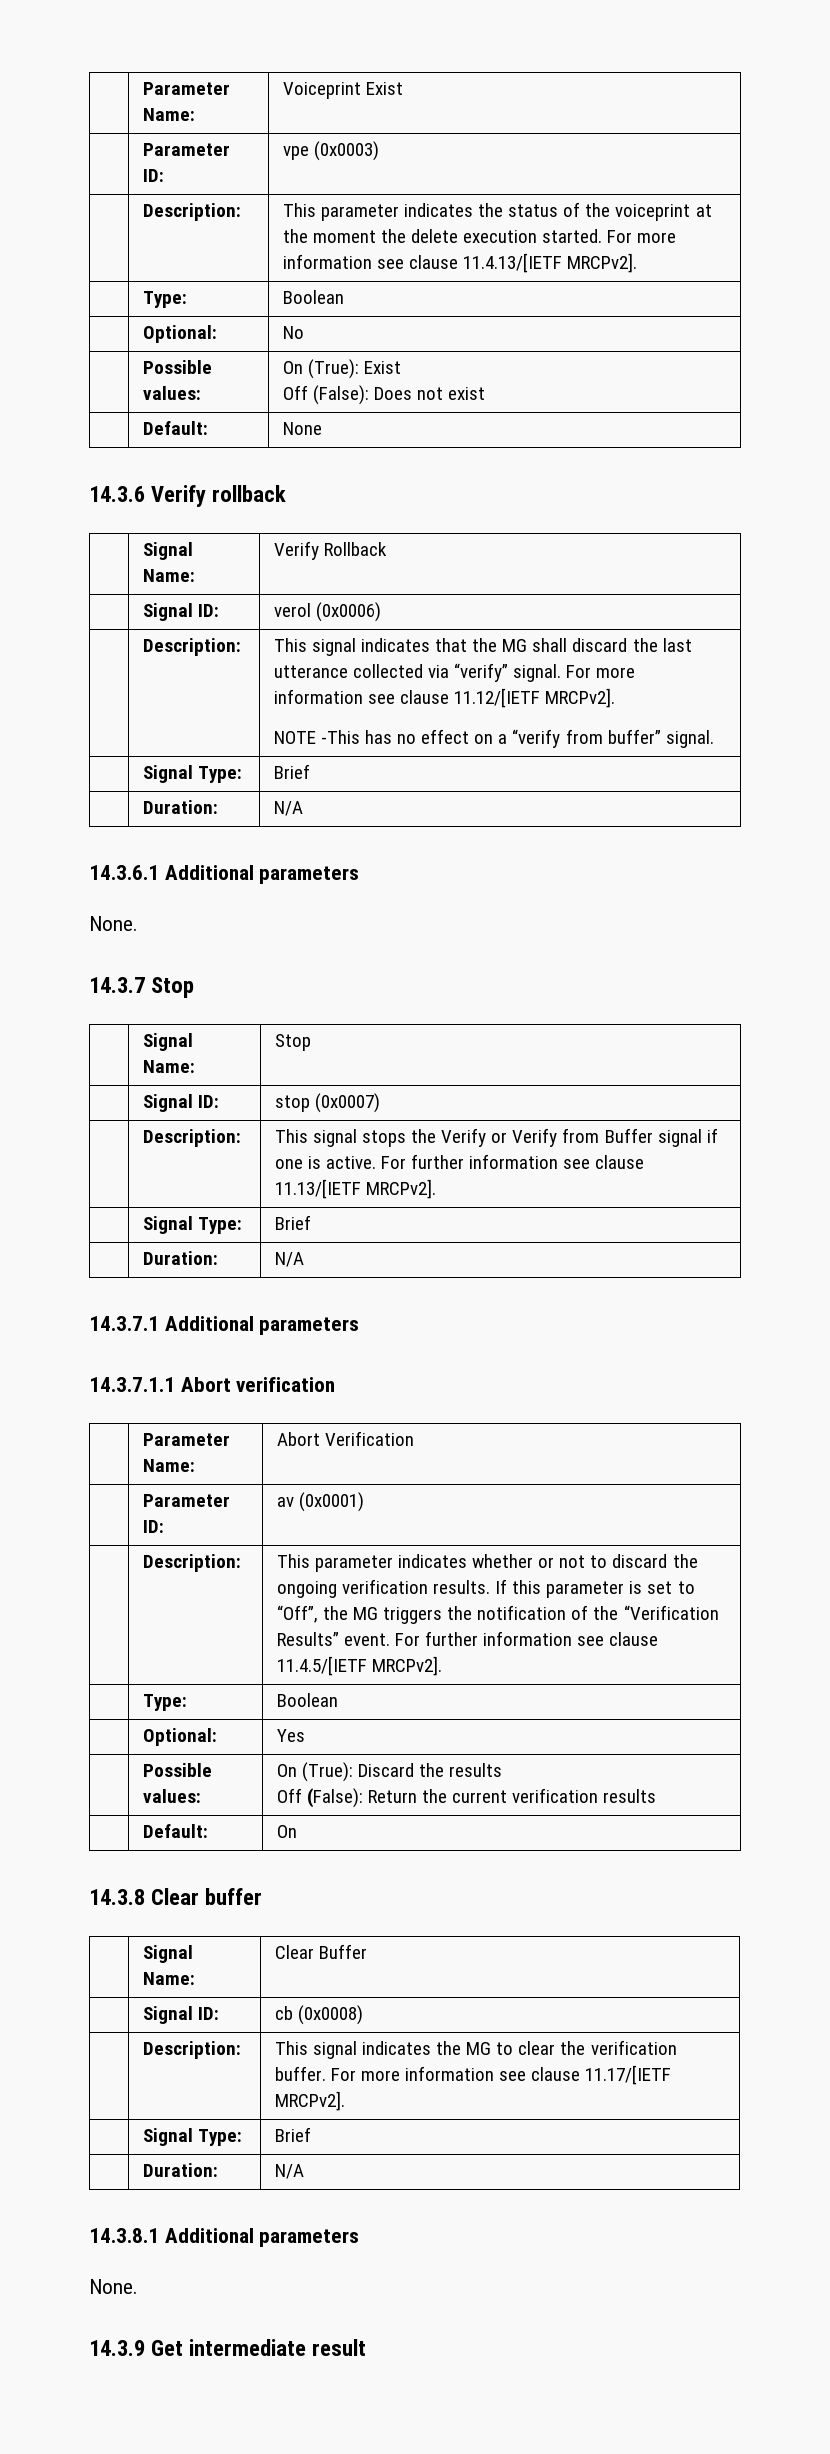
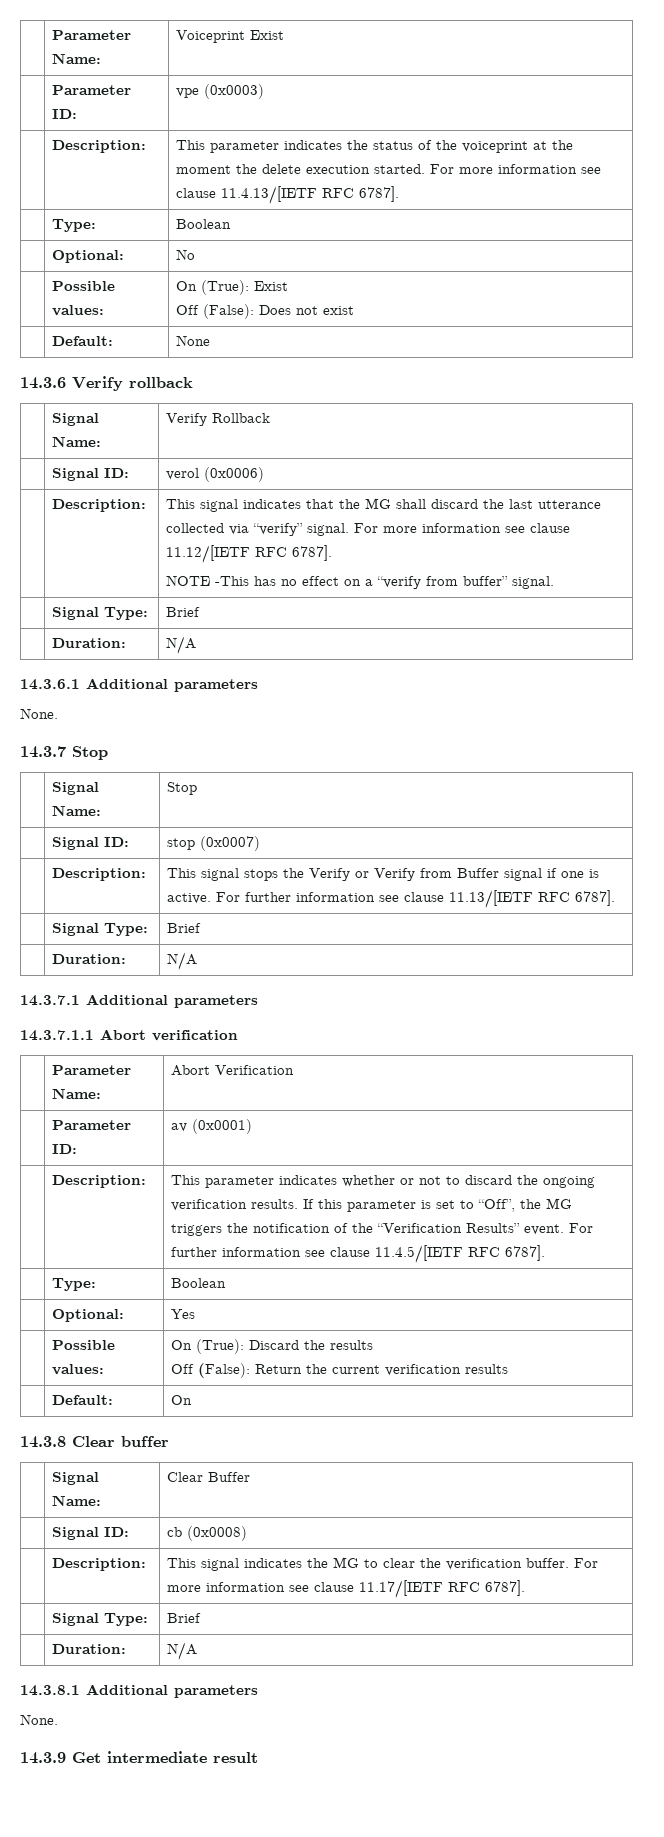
[567,253,638,273] MRCPv2]. -> [322,186,400,202] RFC 6787].
[545,688,616,708] MRCPv2]. -> [255,545,333,561] RFC 6787].
[365,1179,436,1199] MRCPv2]. -> [538,890,616,906] RFC 6787].
[371,1656,442,1676] MRCPv2]. -> [468,1245,546,1261] RFC 6787].
[274,2091,345,2111] MRCPv2]. -> [448,1580,526,1596] RFC 6787].

